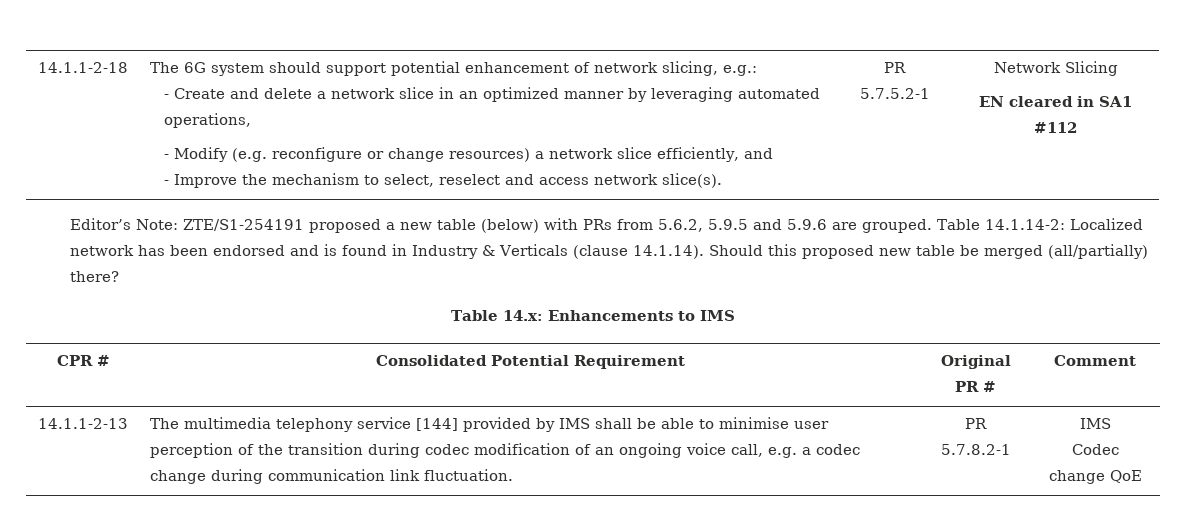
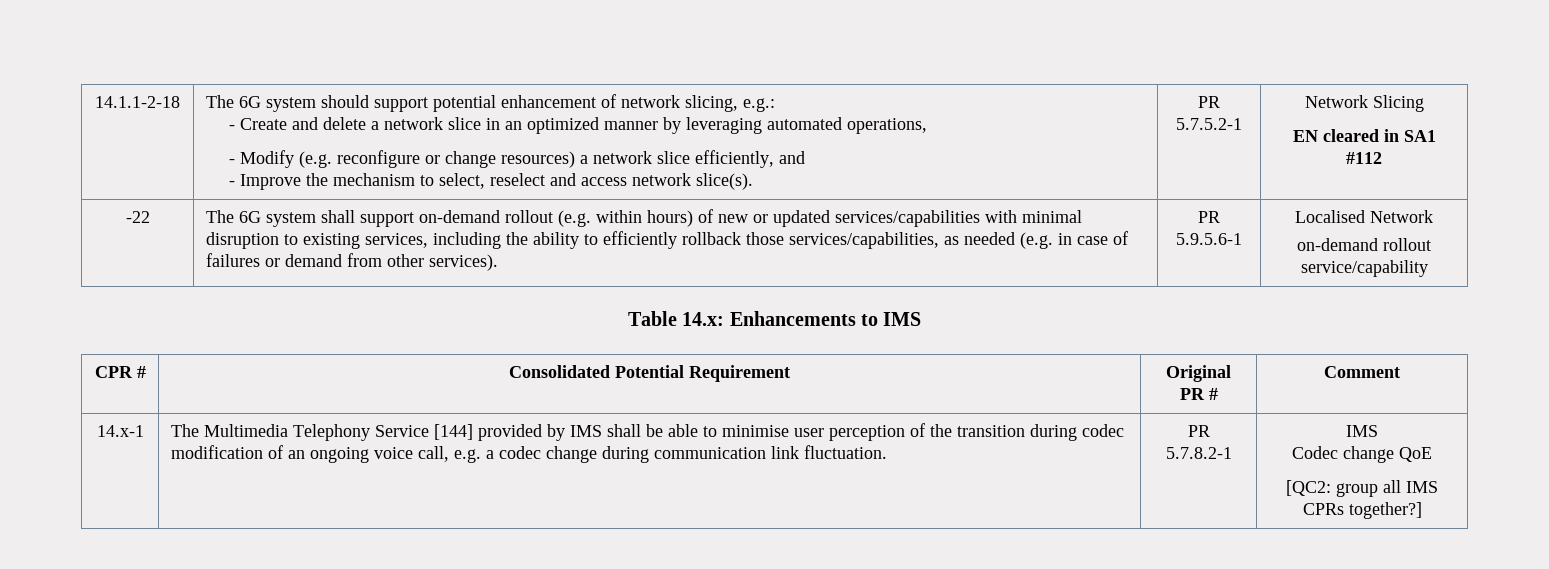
[69,218,1143,233] [69,244,1148,259] [69,271,119,282] // Editor’s Note: ZTE/S1-254191 proposed a new table (below) with PRs from 5.6.2, 5.9.5 and 5.9.6 are grouped. Table 14.1.14-2: Localized network has been endorsed and is found in Industry & Verticals (clause 14.1.14). Should this proposed new table be merged (all/partially) there? -> [125,211,150,223] [206,209,1083,227] [206,231,1129,249] [206,253,499,271] [1198,211,1220,223] [1176,233,1242,245] [1295,210,1433,223] [1297,238,1431,251] [1300,260,1428,277] // -22 | The 6G system shall support on-demand rollout (e.g. within hours) of new or updated services/capabilities with minimal disruption to existing services, including the ability to efficiently rollback those services/capabilities, as needed (e.g. in case of failures or demand from other services). | PR 5.9.5.6-1 | Localised Network // on-demand rollout service/capability
[38,418,128,429] [150,417,412,432] 14.1.1-2-13 | The multimedia telephony service -> [96,425,144,437] [171,424,430,441] 14.x-1 | The Multimedia Telephony Service
(1142, 476) none -> [1286,480,1438,497] [1302,502,1422,519] // [QC2: group all IMS CPRs together?]

